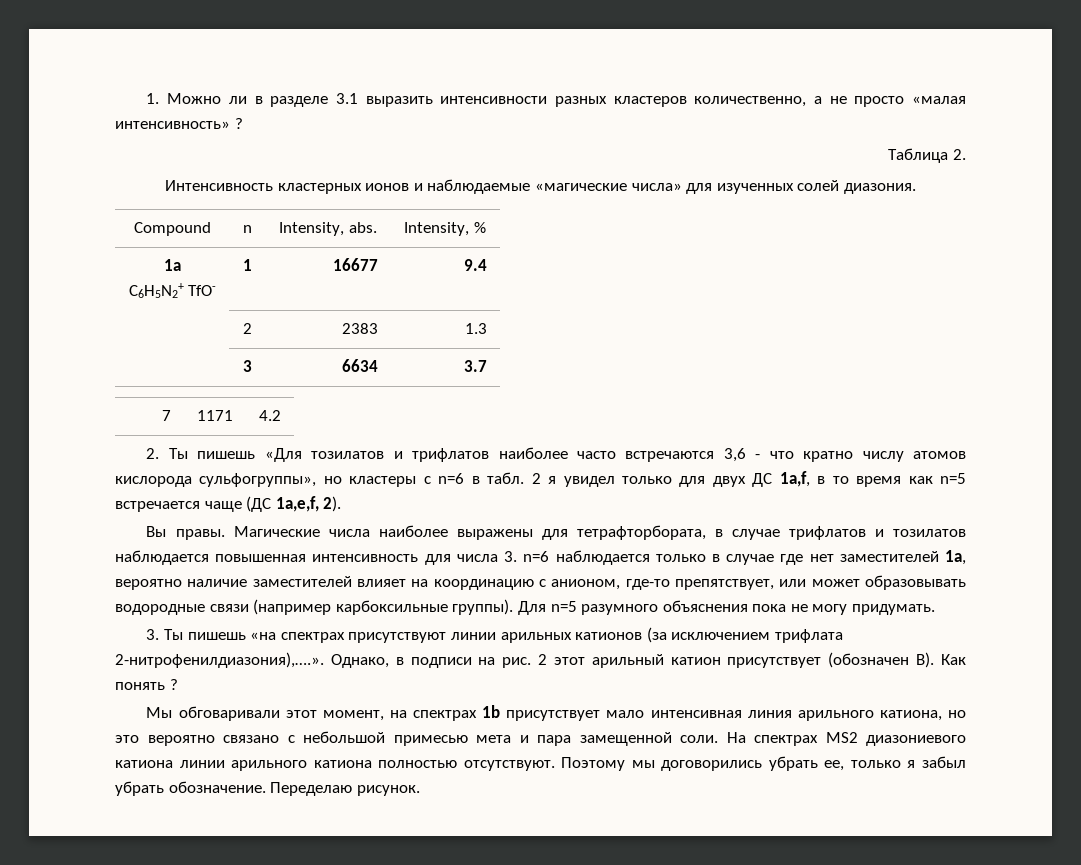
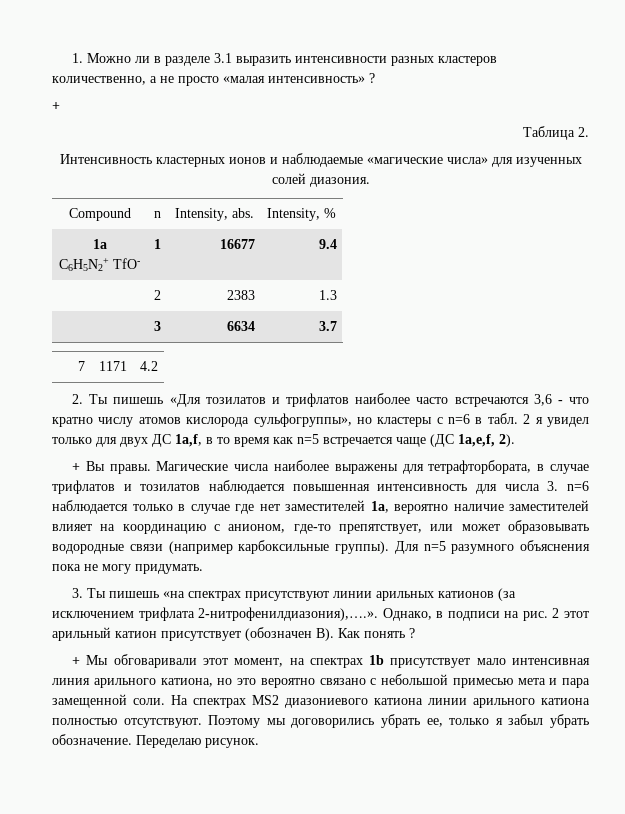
(243, 123) none -> [52,102,60,110] // +
(342, 504) none -> [72,463,81,471] +
(178, 684) none -> [72,657,81,665] +

